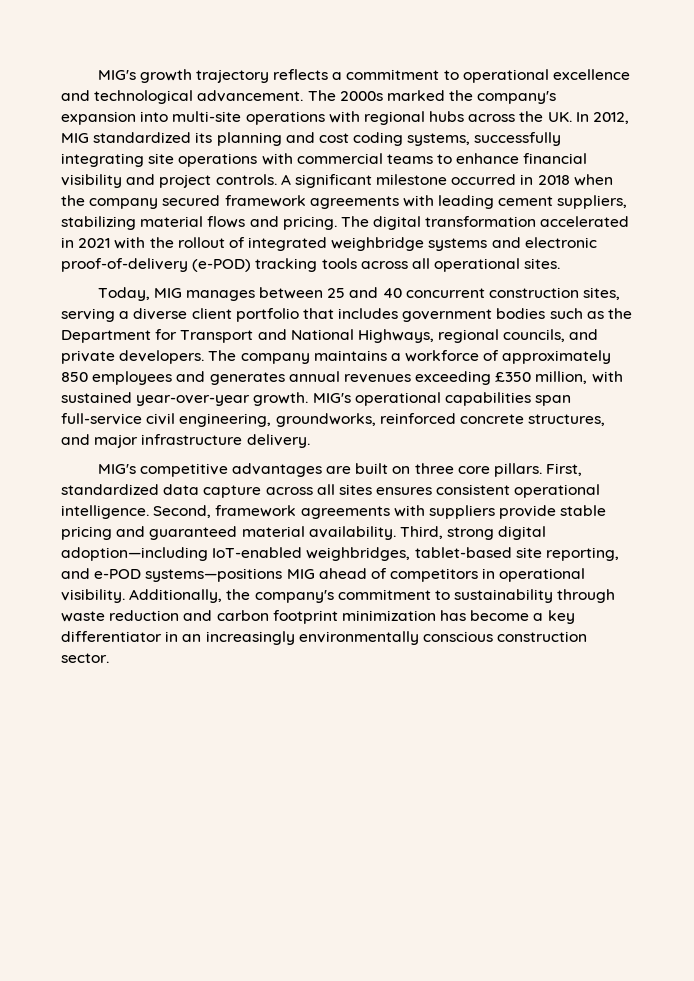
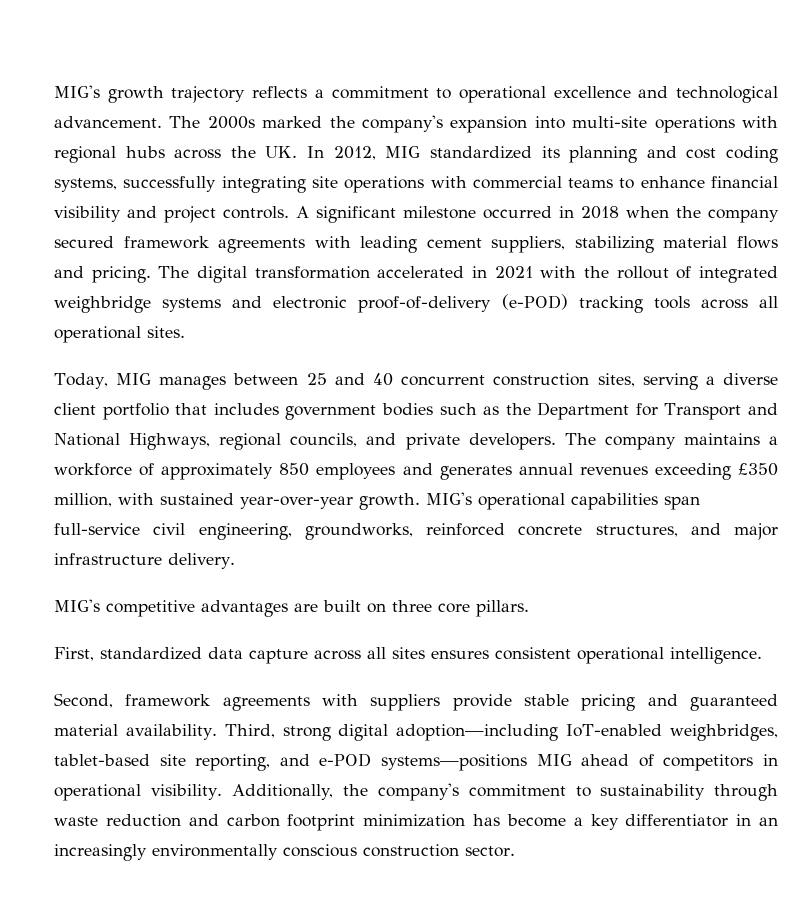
(543, 470) none -> (529, 608) //
(149, 512) none -> (762, 655) //

